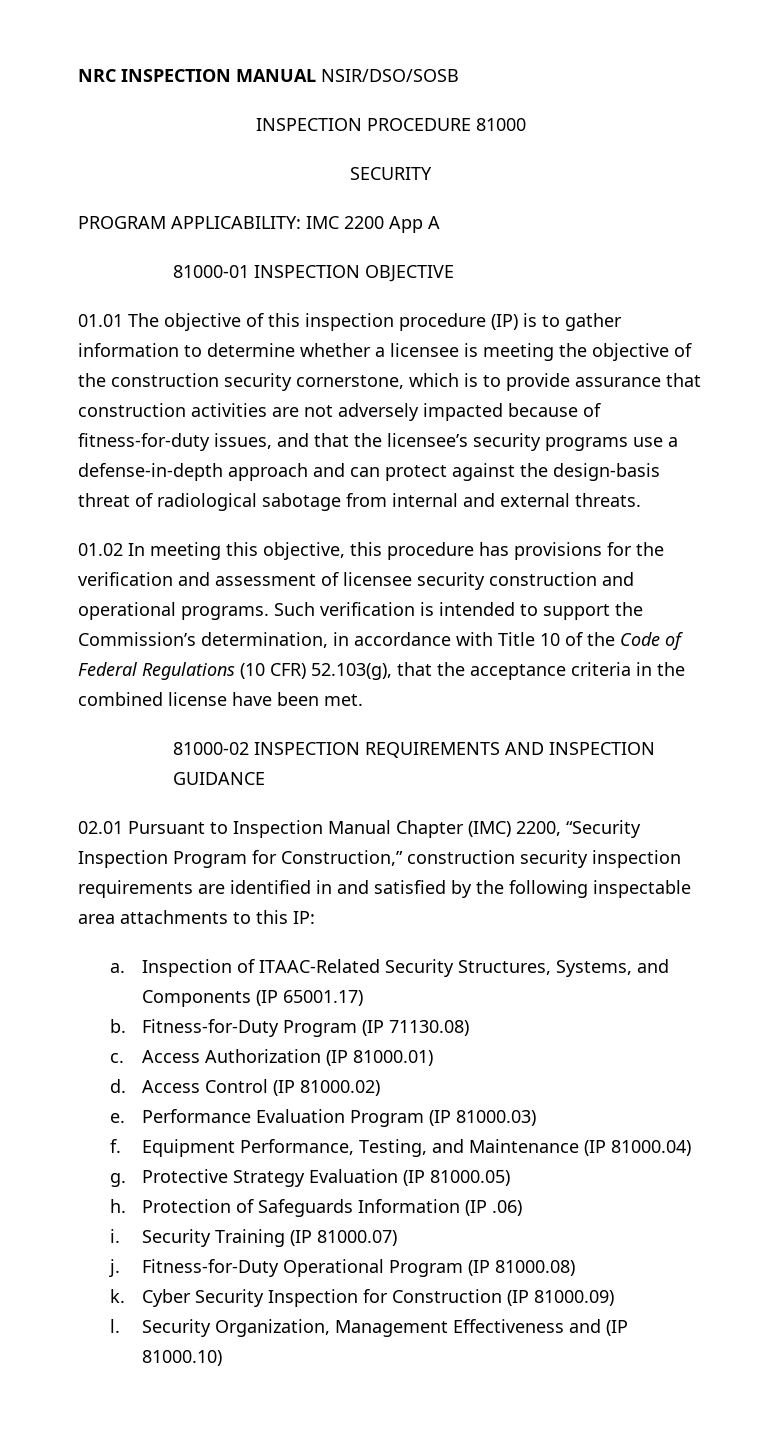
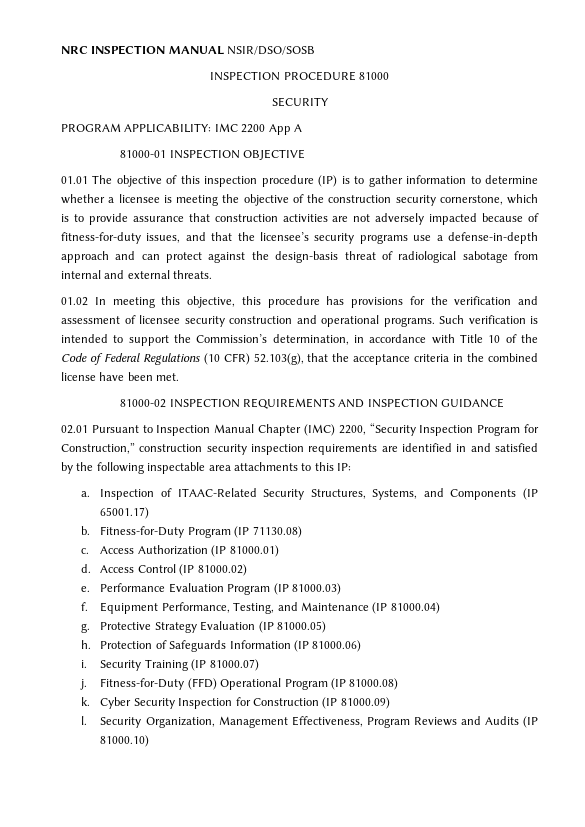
[491,1200,522,1216] .06) -> [312,640,362,652] 81000.06)
(279, 1268) none -> [187,678,217,690] (FFD)
[452,1319,601,1333] Effectiveness and -> [291,716,519,728] Effectiveness, Program Reviews and Audits

